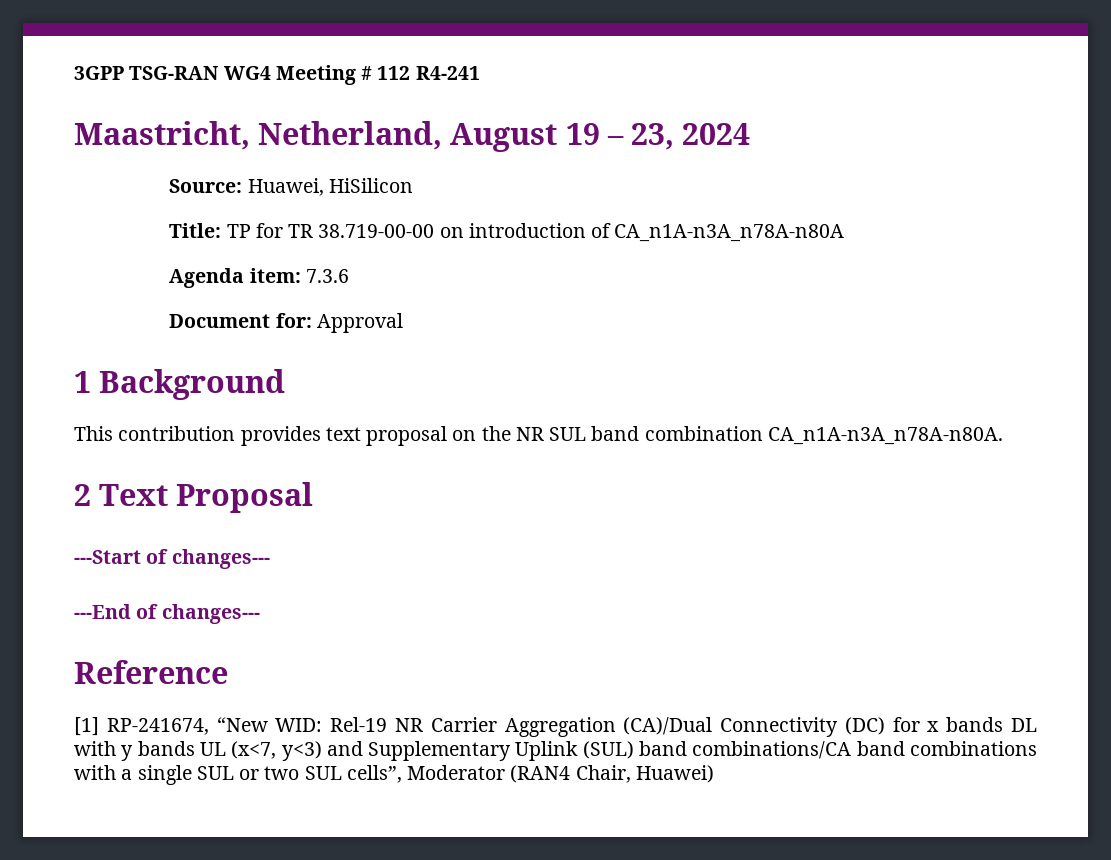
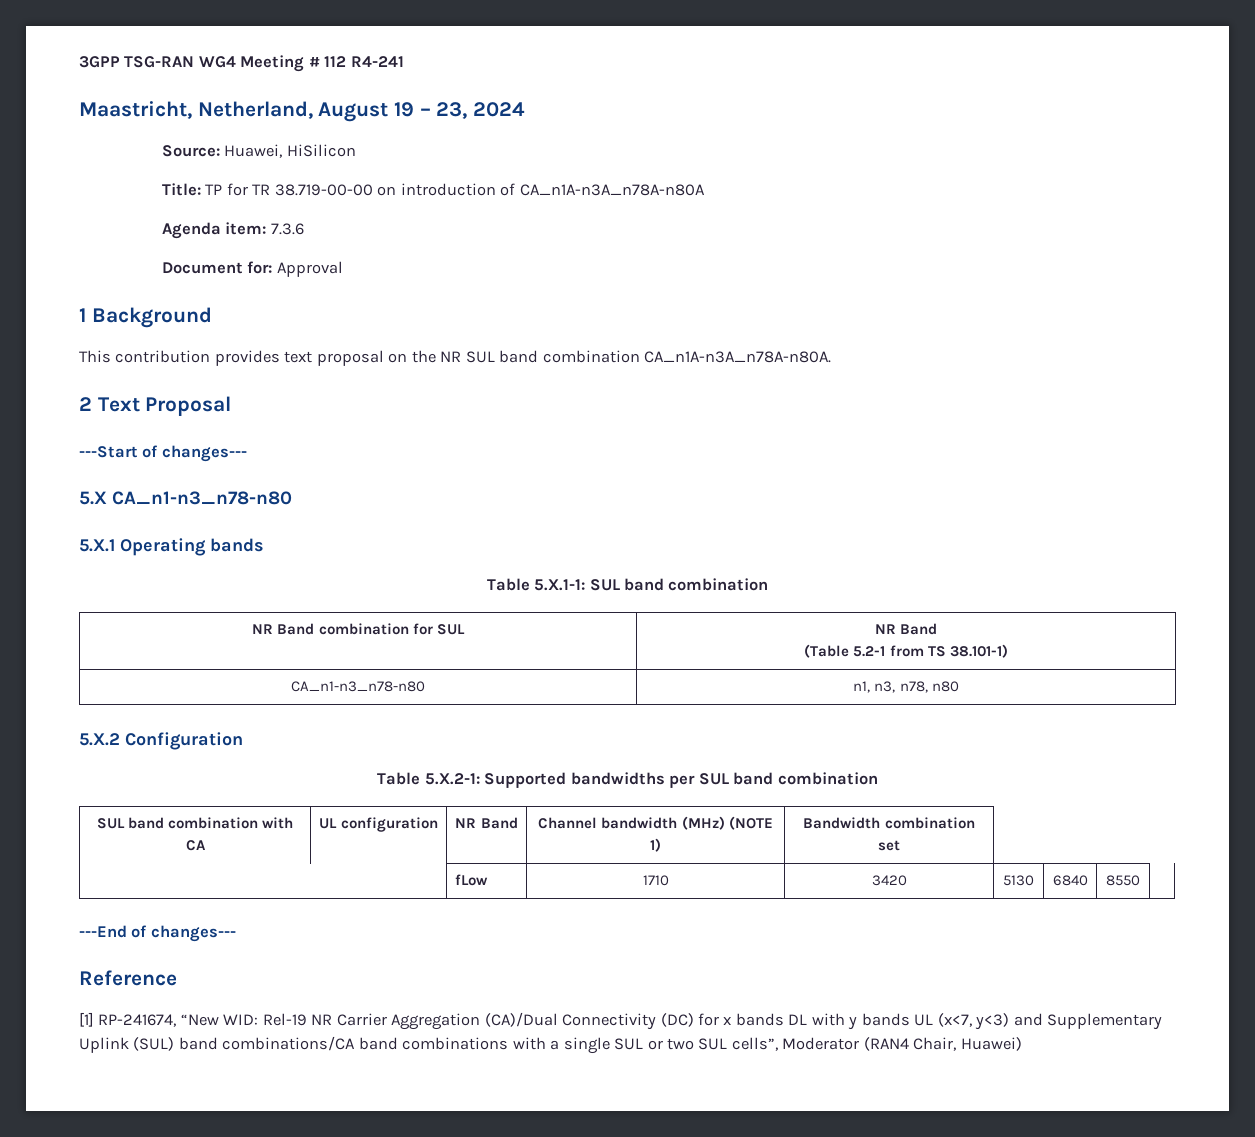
(270, 559) none -> [79,491,293,505] [79,538,264,556] [486,578,769,591] [252,623,465,635] [874,623,938,635] [804,644,1008,658] [291,681,425,692] [853,681,959,693] [79,732,243,750] [377,772,878,788] [96,817,294,829] [185,840,206,851] [319,817,438,832] [455,817,518,829] [538,816,773,830] [650,838,661,852] [803,817,975,829] [878,840,900,851] [454,874,488,886] [642,875,669,886] [871,875,907,886] [1003,875,1034,886] [1052,875,1088,886] [1106,875,1140,886] // 5.X CA_n1-n3_n78-n80 // 5.X.1 Operating bands // Table 5.X.1-1: SUL band combination // NR Band combination for SUL | NR Band // (Table 5.2-1 from TS 38.101-1) // CA_n1-n3_n78-n80 | n1, n3, n78, n80 // 5.X.2 Configuration // Table 5.X.2-1: Supported bandwidths per SUL band combination // SUL band combination with CA | UL configuration | NR Band | Channel bandwidth (MHz) (NOTE 1) | Bandwidth combination set // | fLow | 1710 | 3420 | 5130 | 6840 | 8550 |

